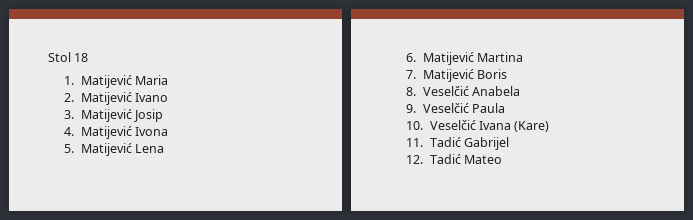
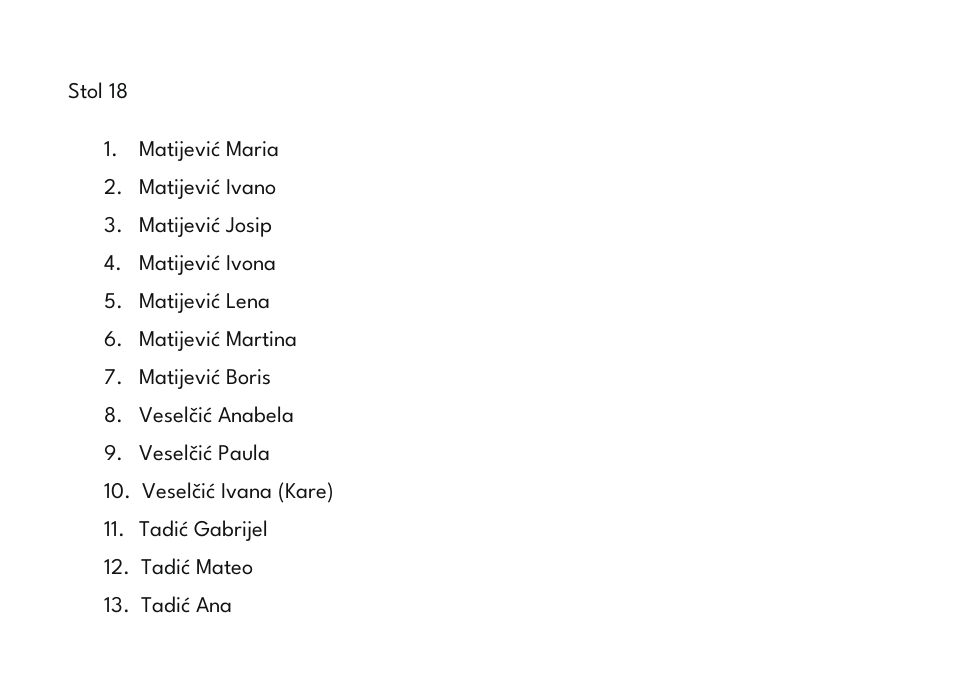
(503, 159) none -> [103,596,232,613] // 13. Tadić Ana

